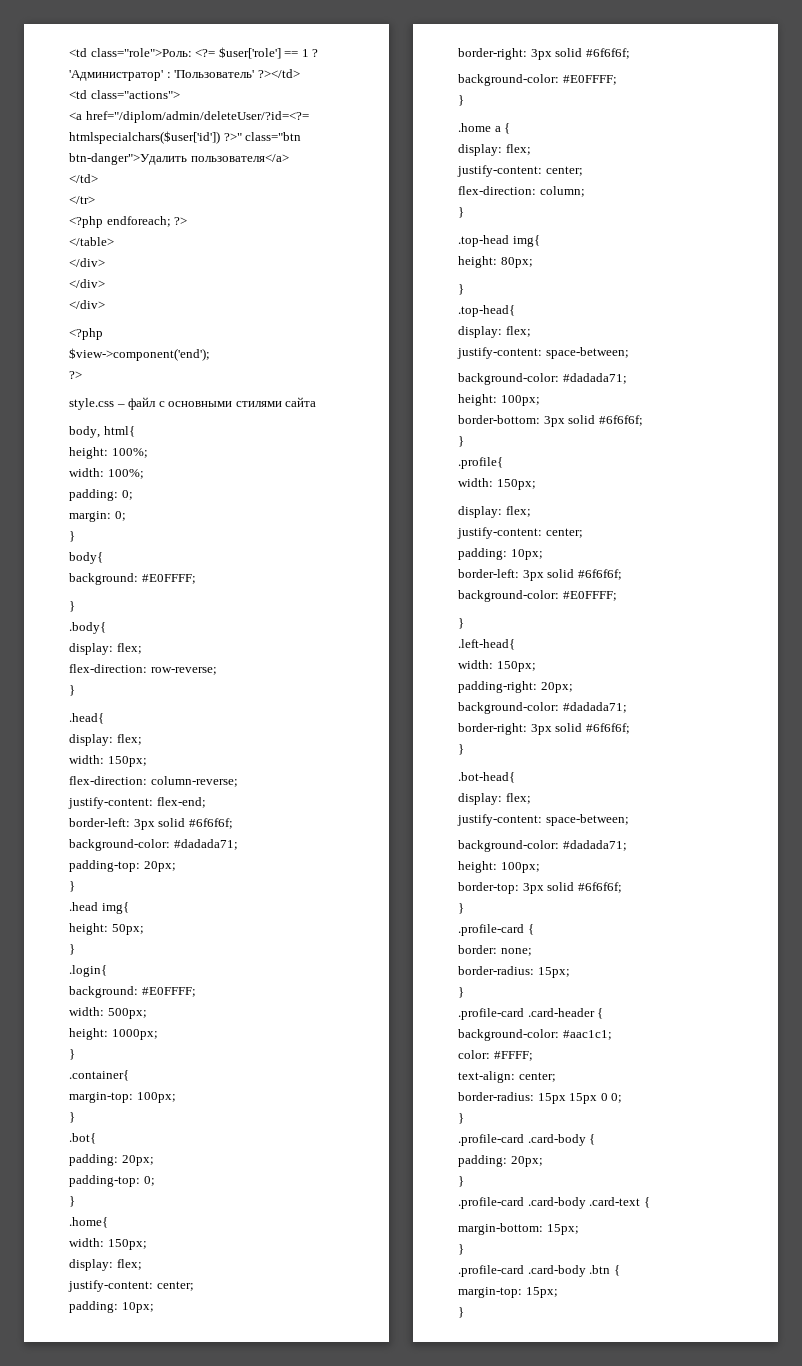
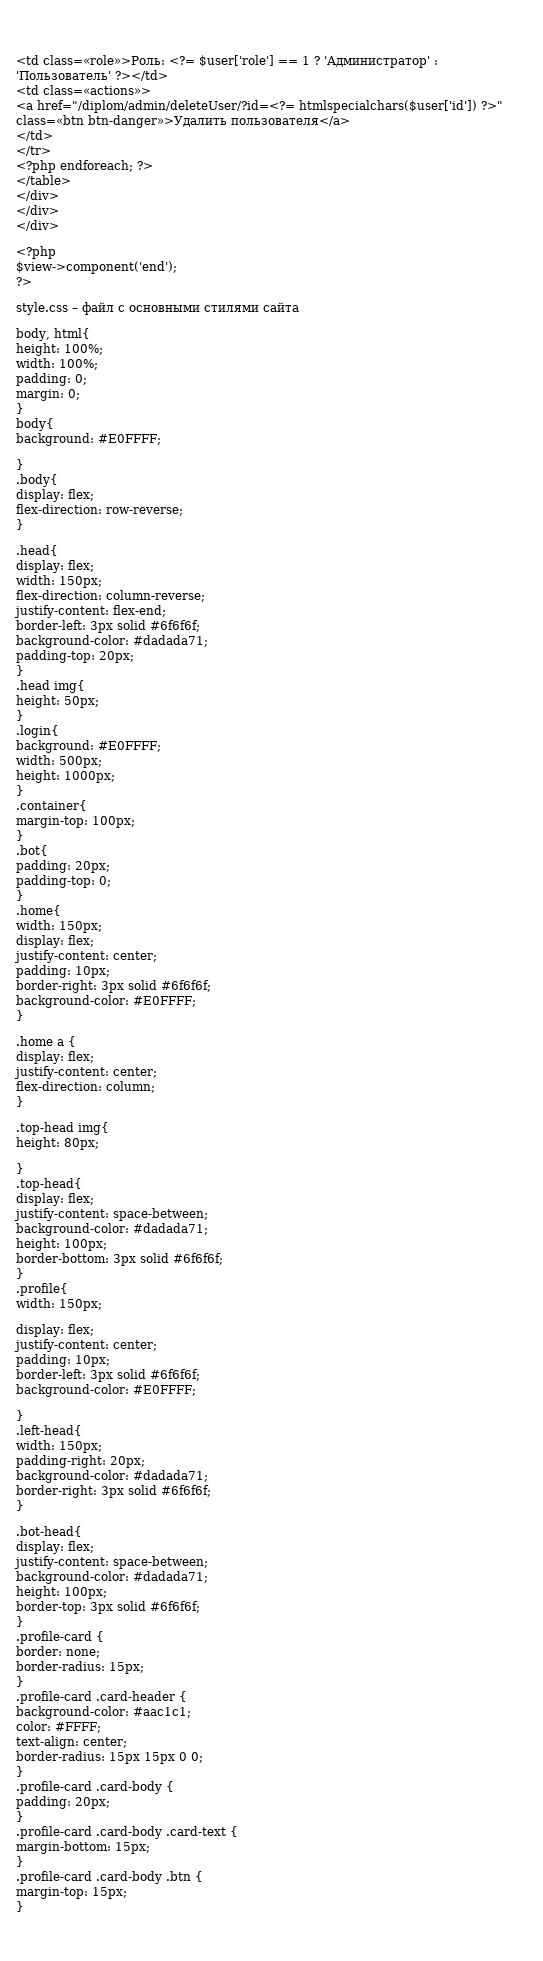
[69,48,192,57] <td class="role">Роль: -> [16,55,165,65] <td class=«role»>Роль:
[90,90,180,99] class="actions"> -> [43,85,151,95] class=«actions»>
[245,132,302,141] [69,153,187,165] class="btn btn-danger">Удалить -> [16,115,227,128] class=«btn btn-danger»>Удалить

